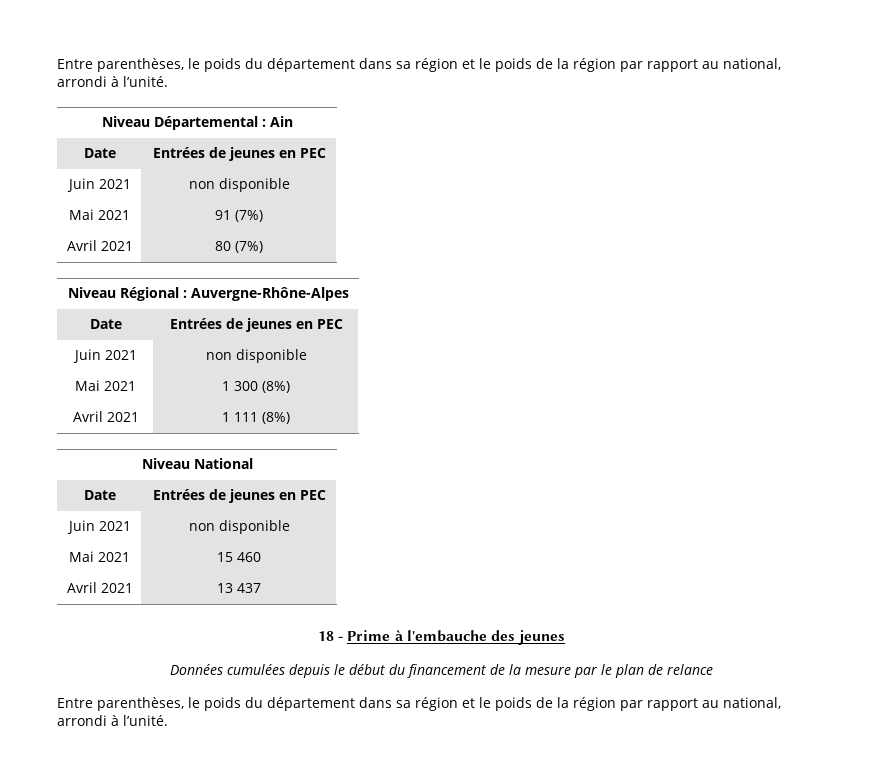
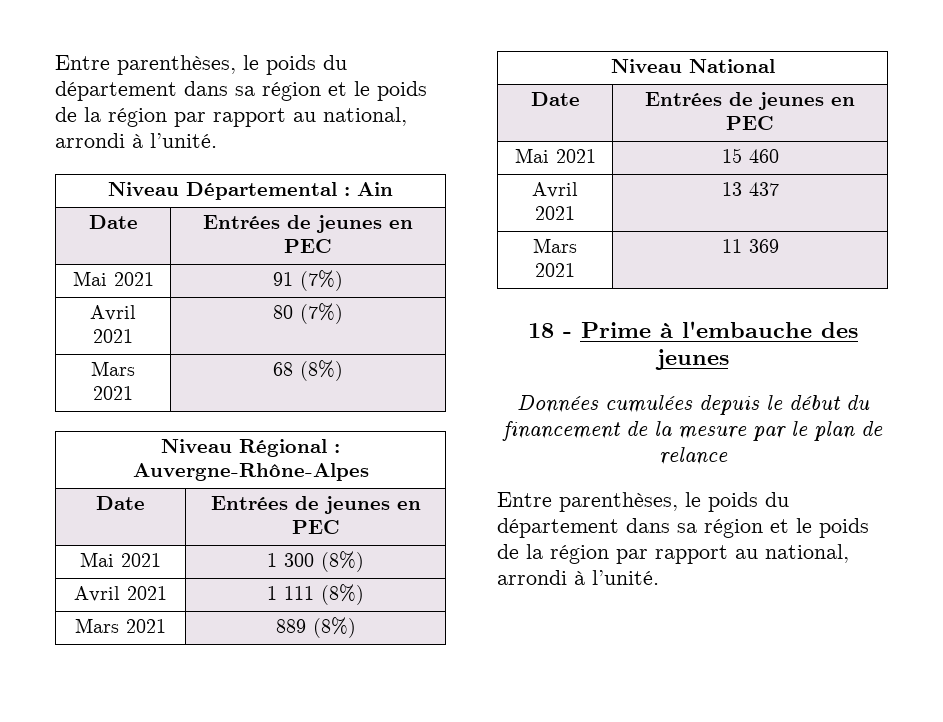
[66,178,131,192] [188,178,290,192] // Juin 2021 | non disponible -> (332, 246) none
(263, 247) none -> [91,361,135,376] [93,386,133,400] [273,360,343,381] // Mars 2021 | 68 (8%)
[72,349,137,363] [205,349,307,363] // Juin 2021 | non disponible -> (340, 527) none
(290, 418) none -> [75,618,166,633] [275,617,356,638] // Mars 2021 | 889 (8%)
[66,520,131,534] [188,520,290,534] // Juin 2021 | non disponible -> (774, 123) none
(261, 588) none -> [533,238,577,253] [535,263,575,277] [721,239,779,253] // Mars 2021 | 11 369

